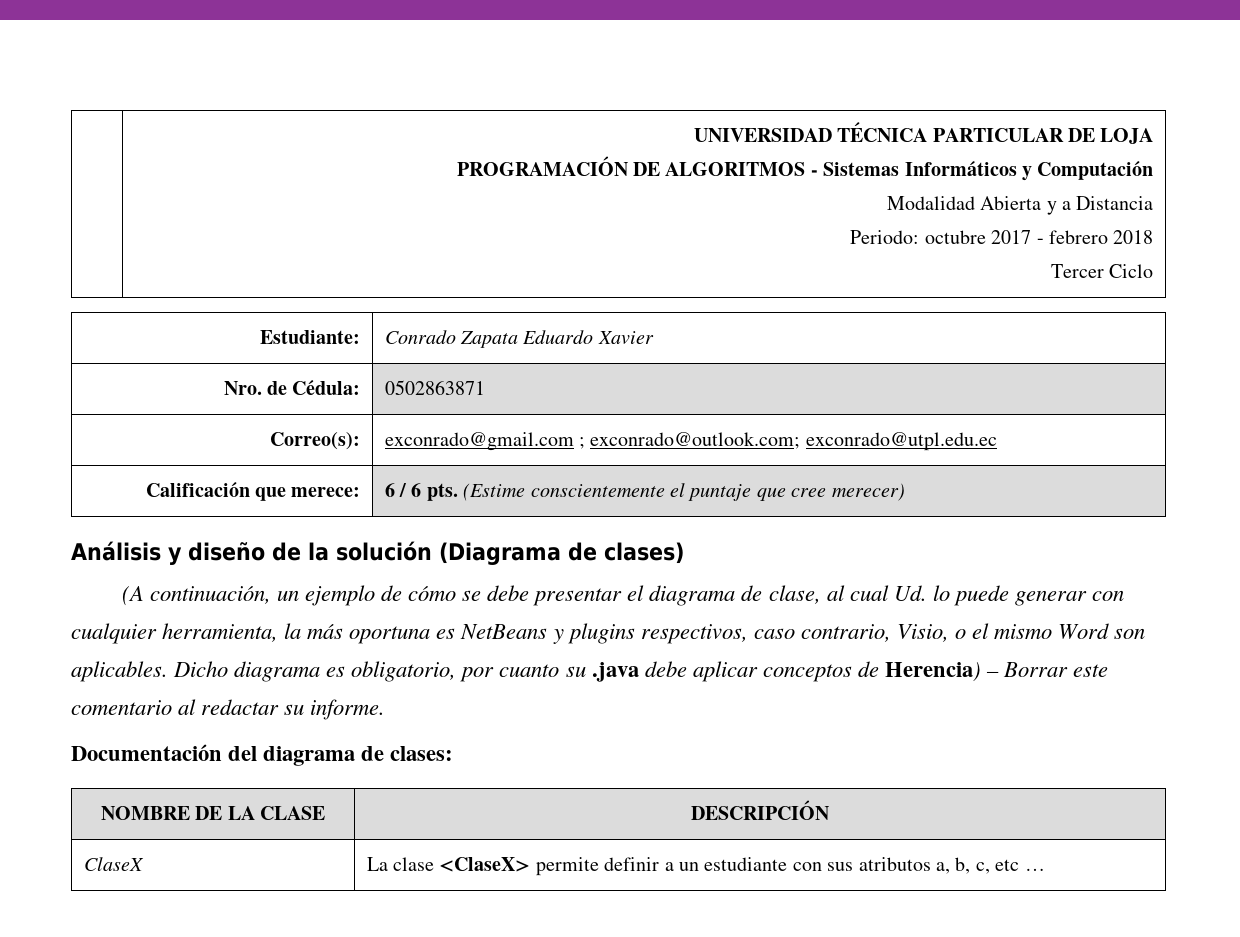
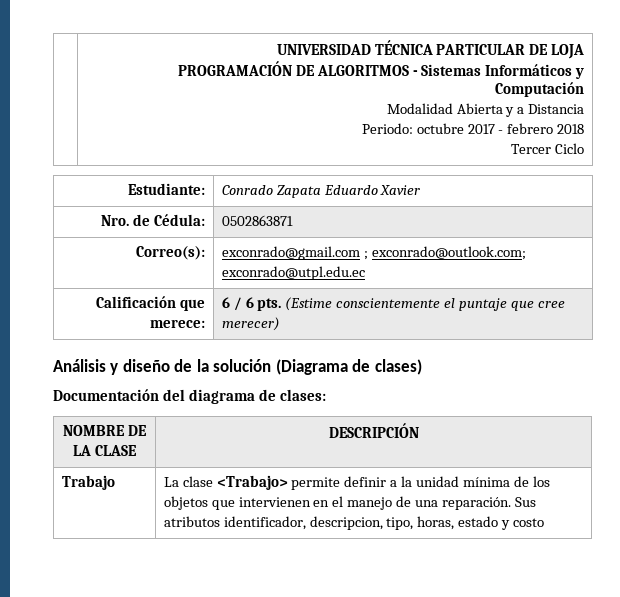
[121,585,1125,606] [71,623,1146,644] [71,661,1109,682] [71,699,386,720] // (A continuación, un ejemplo de cómo se debe presentar el diagrama de clase, al cual Ud. lo puede generar con cualquier herramienta, la más oportuna es NetBeans y plugins respectivos, caso contrario, Visio, o el mismo Word son aplicables. Dicho diagrama es obligatorio, por cuanto su .java debe aplicar conceptos de Herencia) – Borrar este comentario al redactar su informe. -> (422, 367) none
[83,857,144,871] ClaseX -> [61,475,115,490] Trabajo
[439,857,531,872] <ClaseX> -> [216,475,288,490] <Trabajo>
[679,857,1045,874] un estudiante con sus atributos a, b, c, etc … -> [401,476,550,487] [163,496,536,510] [163,516,545,530] la unidad mínima de los objetos que intervienen en el manejo de una reparación. Sus atributos identificador, descripcion, tipo, horas, estado y costo

